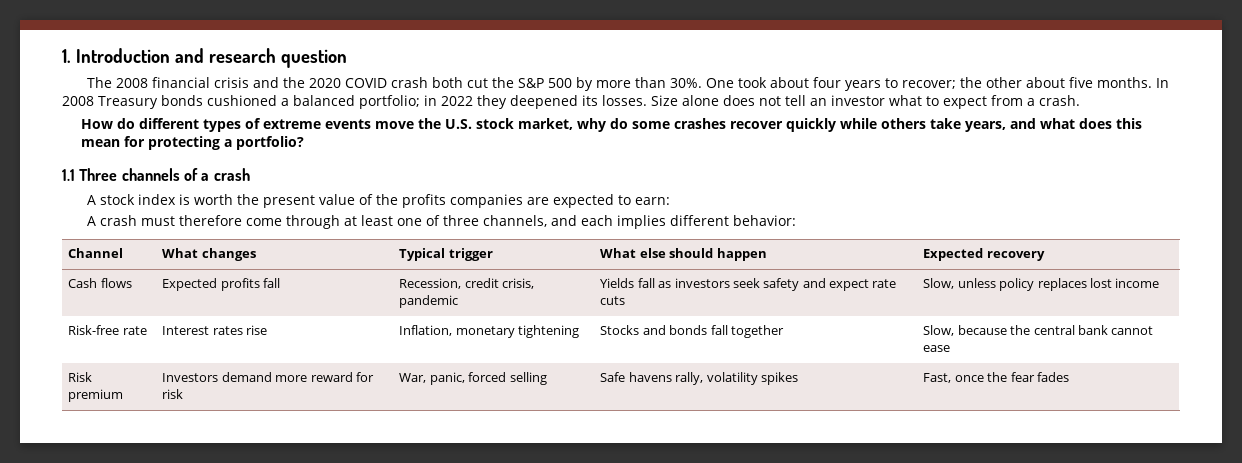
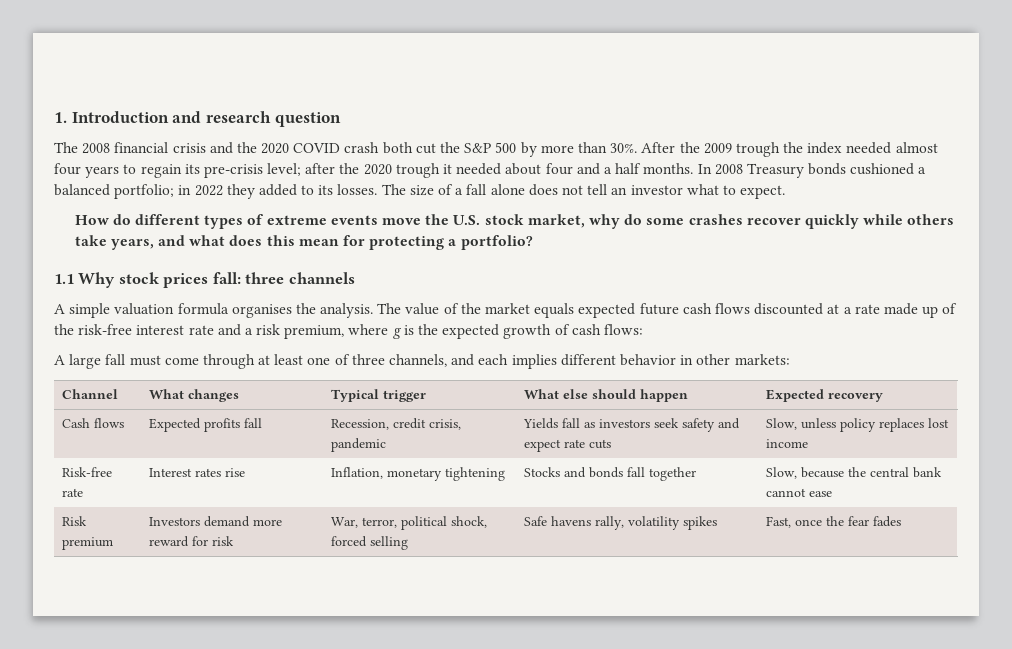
[706,77,1094,91] One took about four years to recover; the other about five -> [641,142,938,157] [54,163,642,178] After the 2009 trough the index needed almost four years to regain its pre-crisis level; after the 2020 trough it needed about four and a half
[510,95,678,109] deepened its losses. Size -> [258,184,487,196] added to its losses. The size of a fall
[943,95,1080,109] expect from a crash. -> [740,185,786,199] expect.
[79,168,250,181] [87,194,671,208] [87,215,243,226] Three channels of a crash // A stock index is worth the present value of the profits companies are expected to earn: // A crash must therefore -> [78,272,355,288] [54,303,958,318] [54,324,643,339] [54,354,161,369] Why stock prices fall: three channels // A simple valuation formula organises the analysis. The value of the market equals expected future cash flows discounted at a rate made up of the risk-free interest rate and a risk premium, where g is the expected growth of cash flows: // A large fall must
[733,215,797,226] behavior: -> [619,354,790,366] behavior in other markets:
[429,372,465,385] panic, -> [361,516,487,530] terror, political shock,

